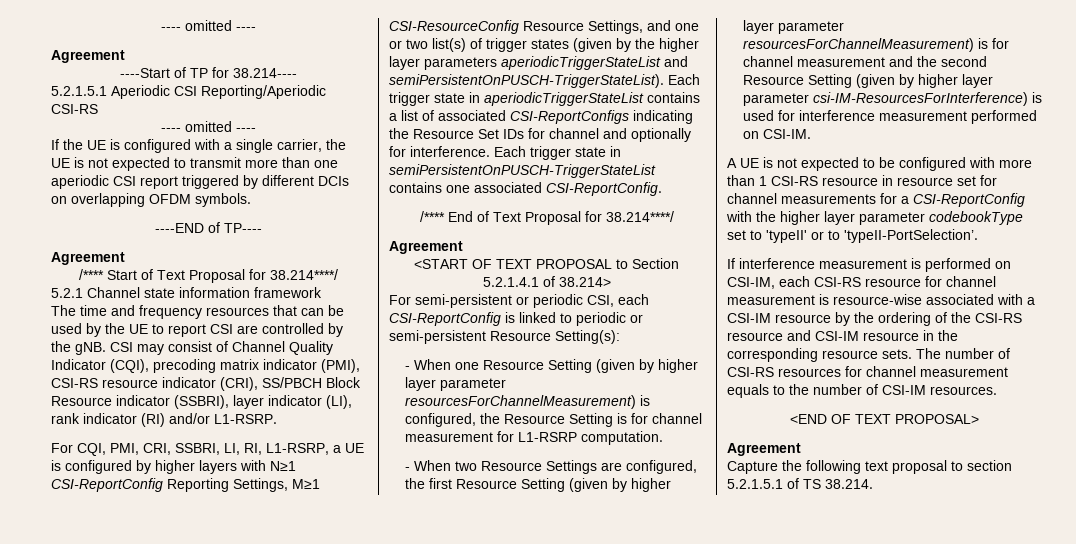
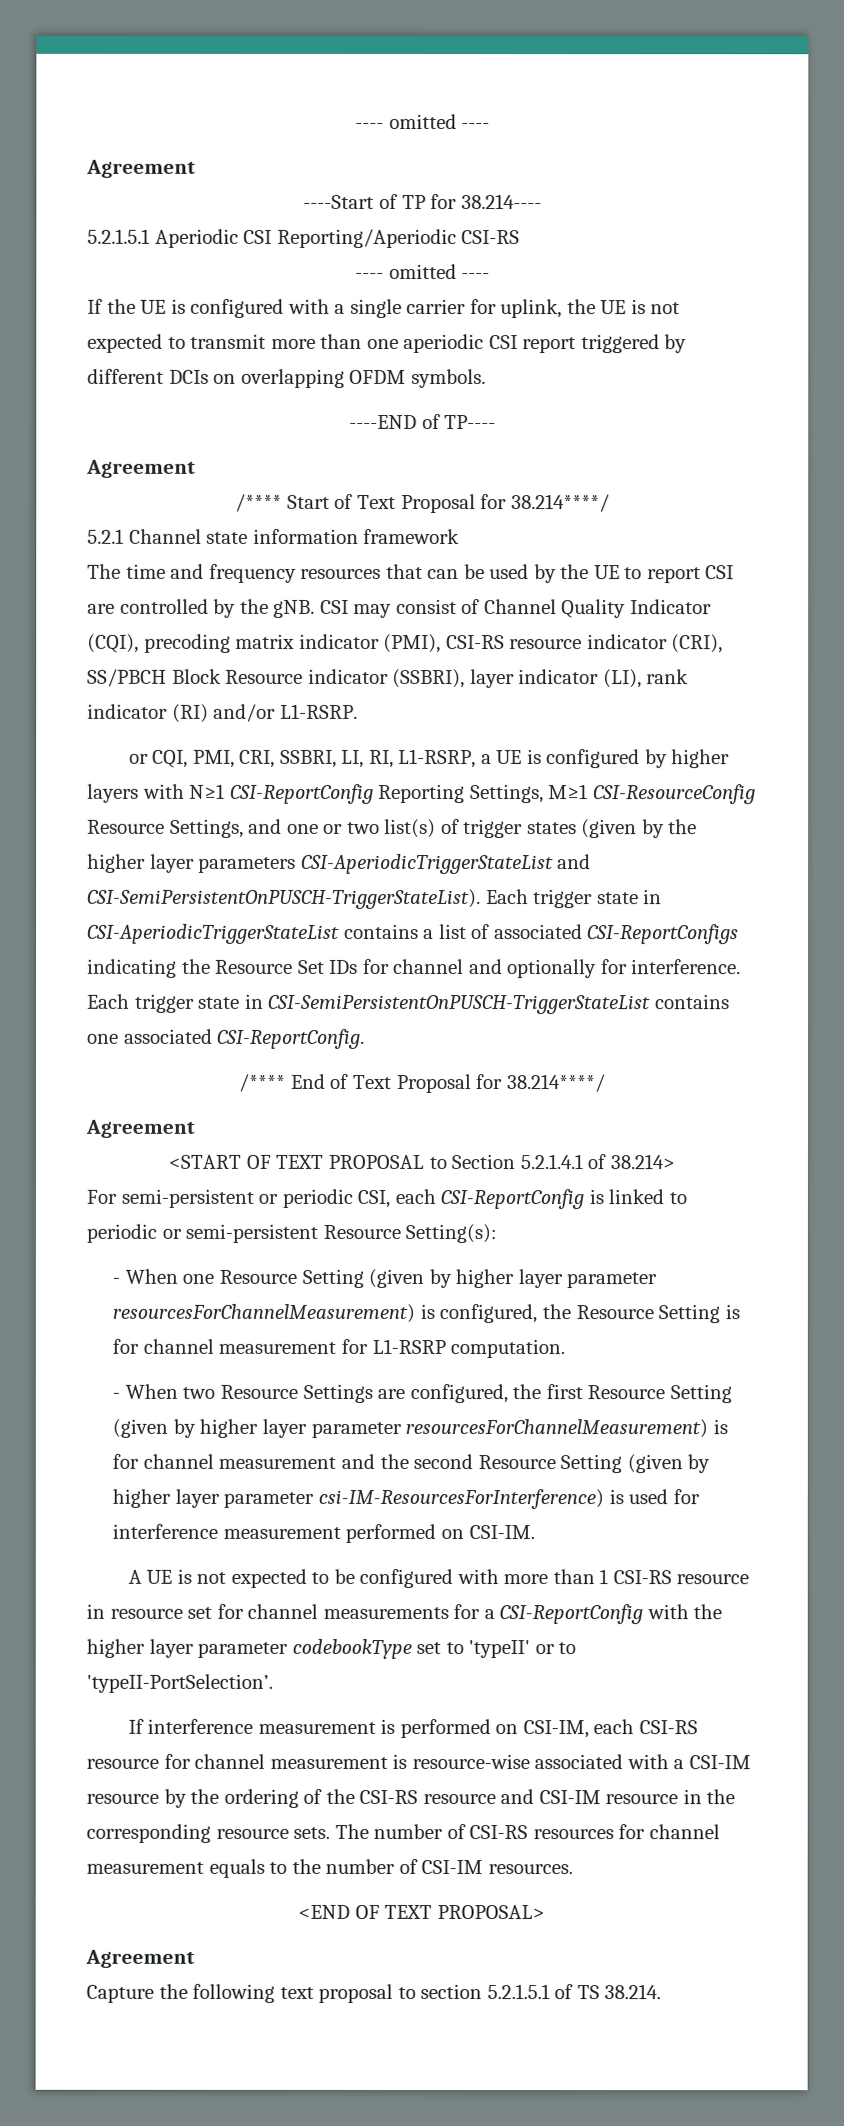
[277,139,322,152] carrier, -> [406,298,563,319] carrier for uplink,
[51,443,73,453] For -> [128,753,149,764] or
[501,56,688,70] [389,74,700,88] [389,92,644,106] aperiodicTriggerStateList and semiPersistentOnPUSCH-TriggerStateList). Each trigger state in aperiodicTriggerStateList -> [300,853,592,875] [87,888,663,910] [87,923,340,944] CSI-AperiodicTriggerStateList and CSI-SemiPersistentOnPUSCH-TriggerStateList). Each trigger state in CSI-AperiodicTriggerStateList
[389,164,656,178] semiPersistentOnPUSCH-TriggerStateList -> [268,994,652,1015] CSI-SemiPersistentOnPUSCH-TriggerStateList

